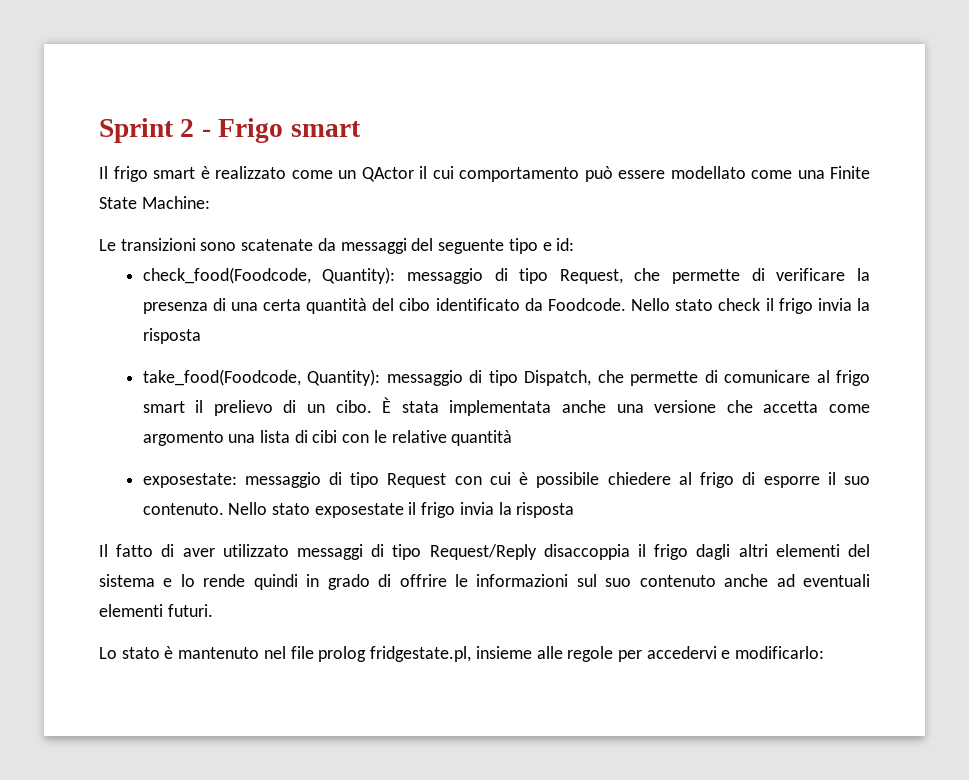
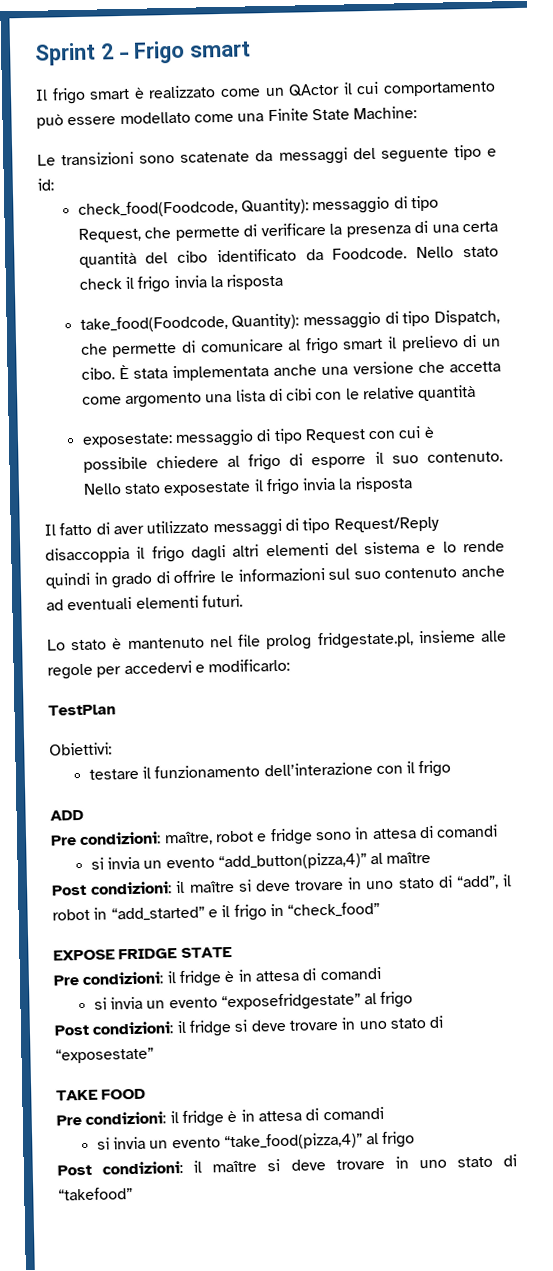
(825, 652) none -> [48,704,116,716] [49,742,112,756] [88,760,452,780] [50,809,84,821] [51,824,499,846] [90,851,432,871] [52,874,513,896] [52,901,381,922] [53,946,232,961] [53,966,381,988] [93,991,414,1012] [54,1015,444,1037] [55,1047,154,1064] [56,1088,147,1101] [56,1106,384,1128] [96,1131,416,1151] [57,1154,518,1176] [58,1187,133,1201] // TestPlan // Obiettivi: // testare il funzionamento dell’interazione con il frigo // ADD // Pre condizioni: maître, robot e fridge sono in attesa di comandi // si invia un evento “add_button(pizza,4)” al maître // Post condizioni: il maître si deve trovare in uno stato di “add”, il robot in “add_started” e il frigo in “check_food” // EXPOSE FRIDGE STATE // Pre condizioni: il fridge è in attesa di comandi // si invia un evento “exposefridgestate” al frigo // Post condizioni: il fridge si deve trovare in uno stato di “exposestate” // TAKE FOOD // Pre condizioni: il fridge è in attesa di comandi // si invia un evento “take_food(pizza,4)” al frigo // Post condizioni: il maître si deve trovare in uno stato di “takefood”

